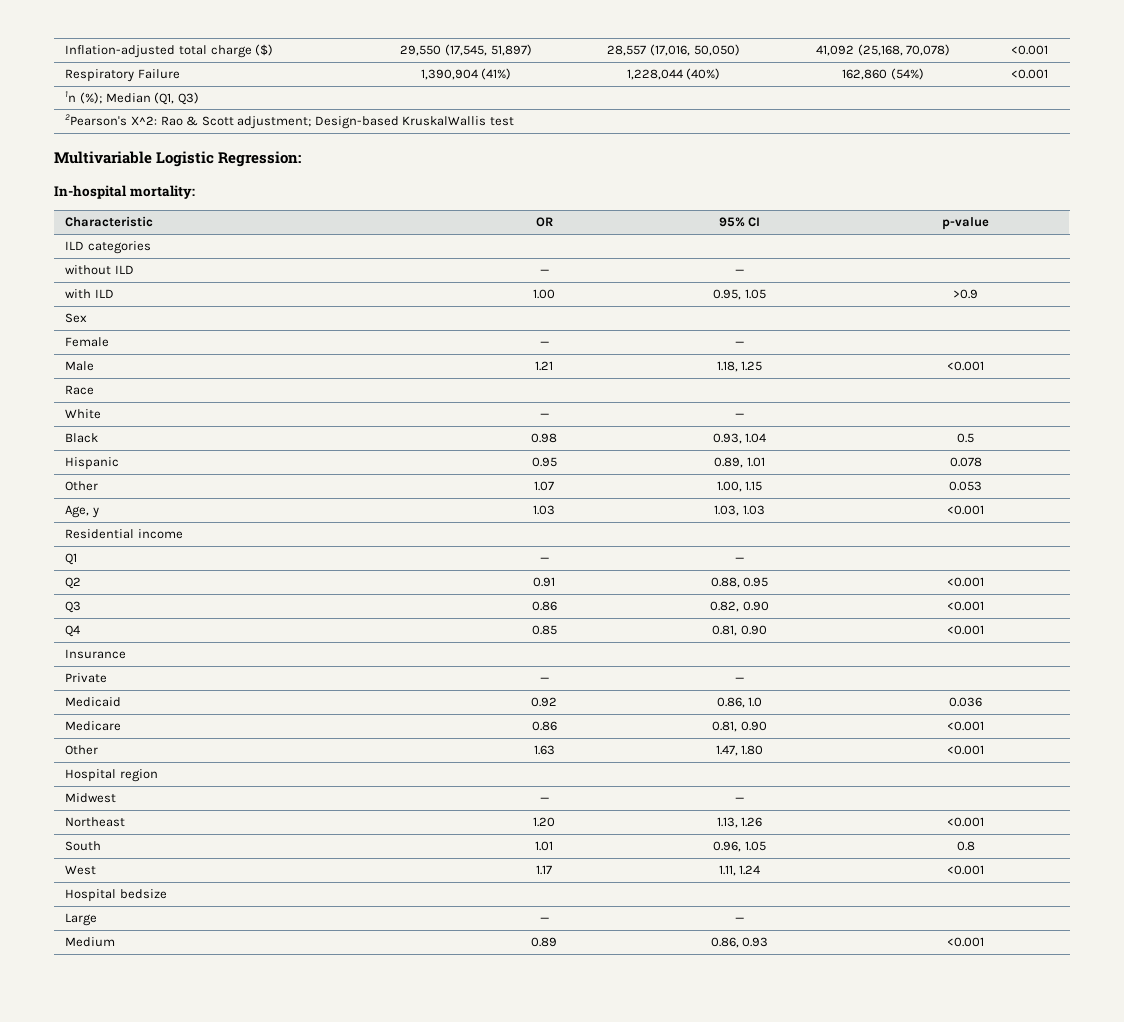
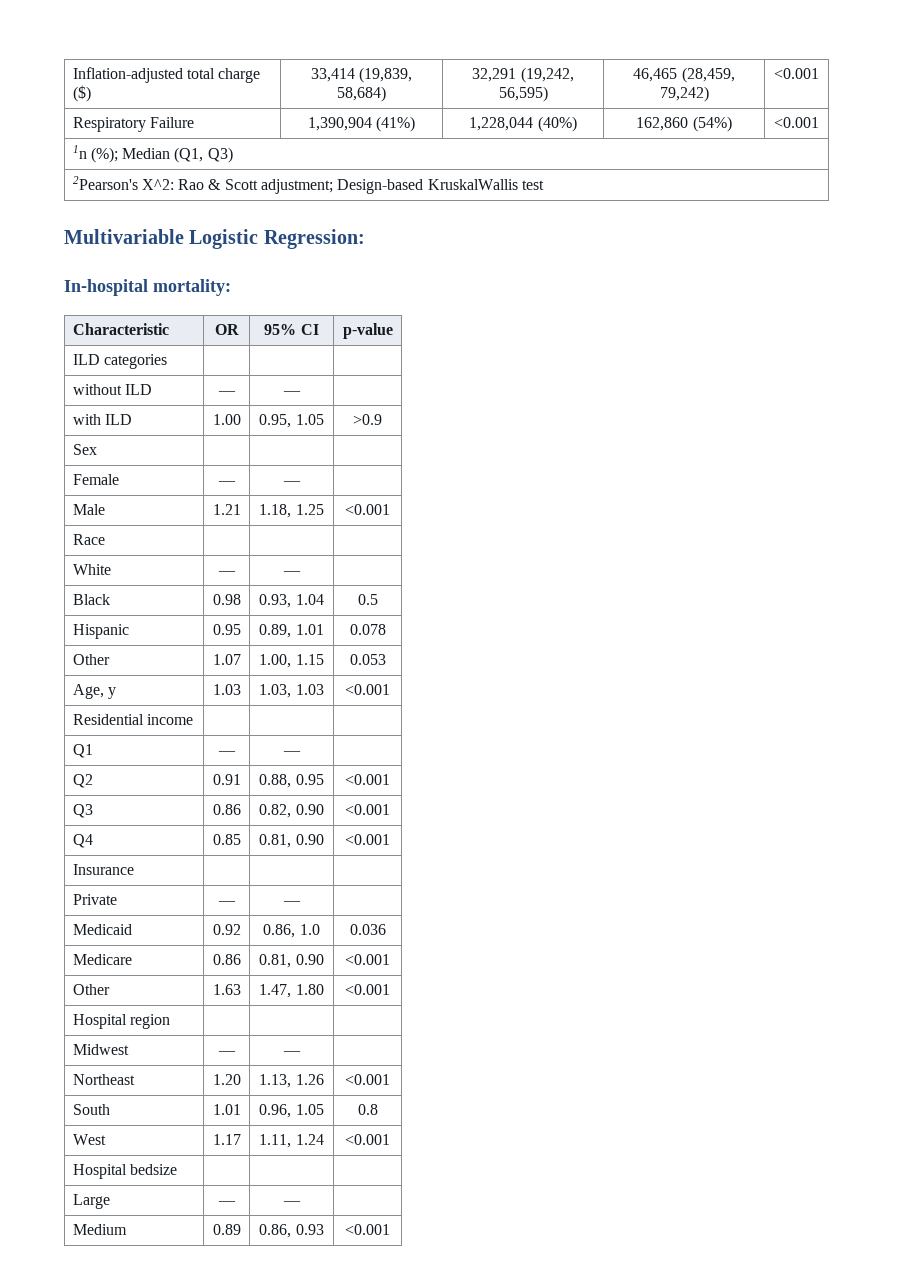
[400,44,532,56] [607,44,740,56] [815,44,951,56] 29,550 (17,545, 51,897) | 28,557 (17,016, 50,050) | 41,092 (25,168, 70,078) -> [310,67,413,83] [337,86,386,102] [472,67,574,83] [498,86,548,102] [633,67,735,83] [659,86,709,102] 33,414 (19,839, 58,684) | 32,291 (19,242, 56,595) | 46,465 (28,459, 79,242)

